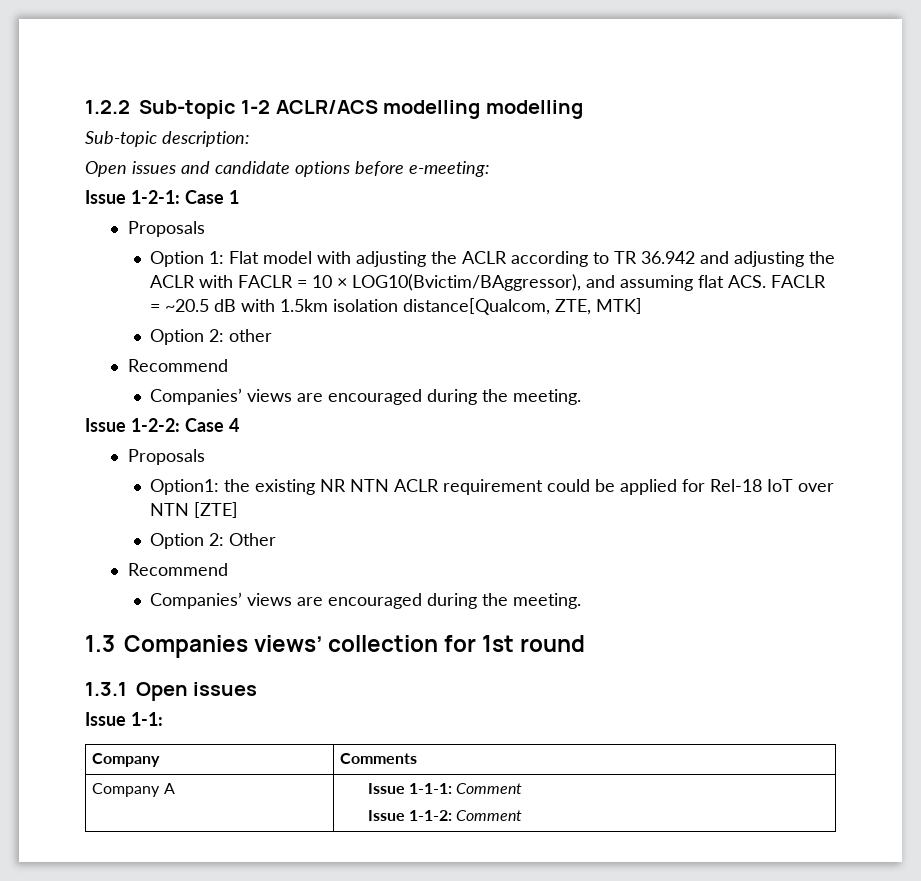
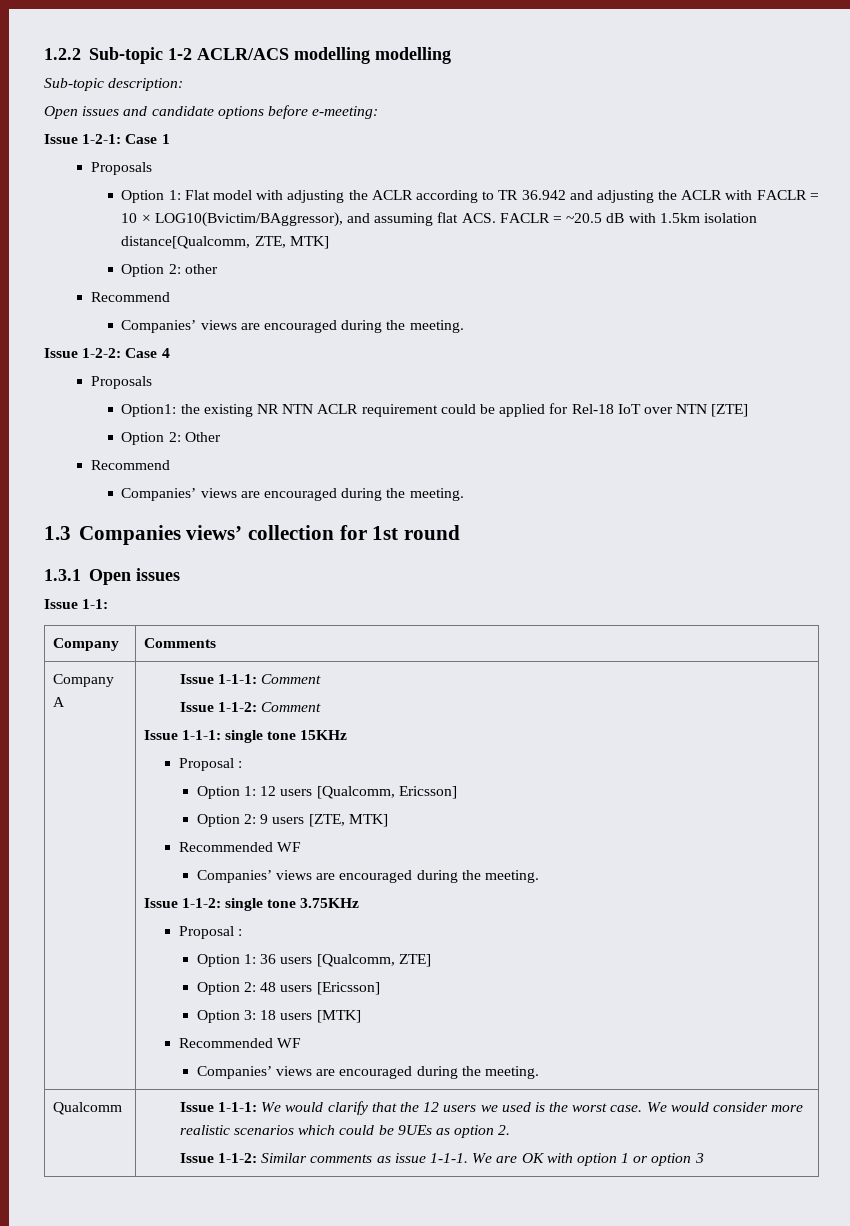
[403,298,551,315] distance[Qualcom, -> [121,236,251,249] distance[Qualcomm,
(523, 815) none -> [143,730,348,743] [178,758,242,771] [196,786,457,799] [196,814,388,827] [178,842,301,852] [196,870,540,883] [143,898,360,911] [178,926,242,939] [196,954,431,967] [196,982,380,995] [196,1010,361,1023] [178,1038,301,1048] [196,1066,540,1079] [52,1102,122,1115] [179,1101,804,1115] [179,1125,511,1138] [179,1153,704,1166] // Issue 1-1-1: single tone 15KHz // Proposal : // Option 1: 12 users [Qualcomm, Ericsson] // Option 2: 9 users [ZTE, MTK] // Recommended WF // Companies’ views are encouraged during the meeting. // Issue 1-1-2: single tone 3.75KHz // Proposal : // Option 1: 36 users [Qualcomm, ZTE] // Option 2: 48 users [Ericsson] // Option 3: 18 users [MTK] // Recommended WF // Companies’ views are encouraged during the meeting. // Qualcomm | Issue 1-1-1: We would clarify that the 12 users we used is the worst case. We would consider more realistic scenarios which could be 9UEs as option 2. // Issue 1-1-2: Similar comments as issue 1-1-1. We are OK with option 1 or option 3

